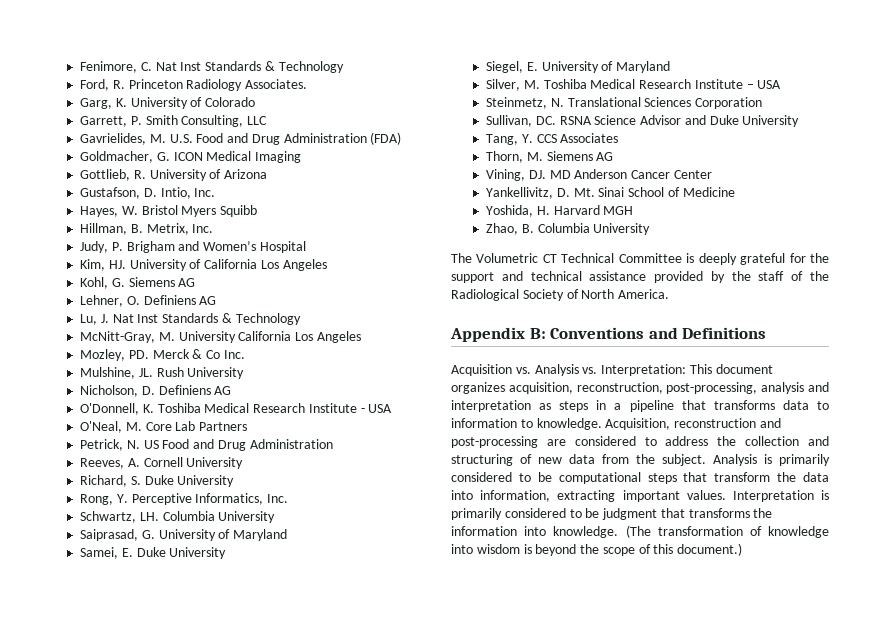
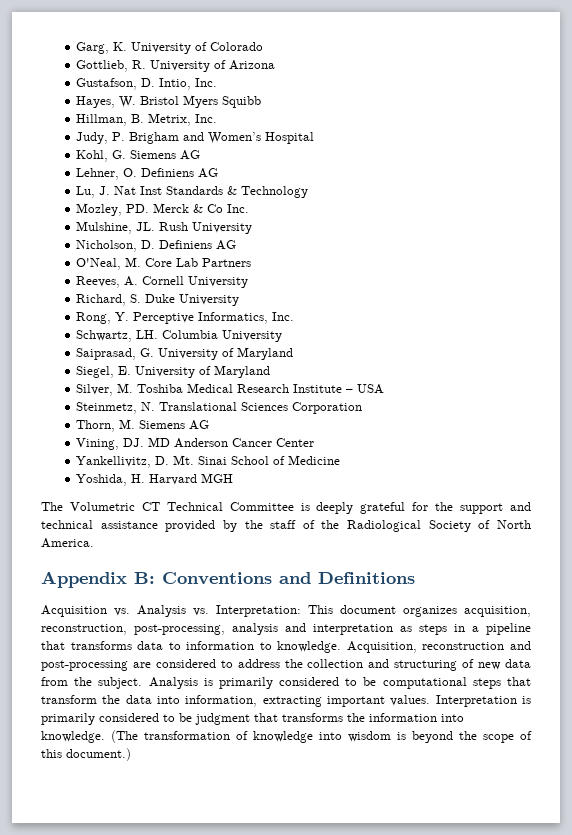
[79,61,344,73] [79,79,308,91] Fenimore, C. Nat Inst Standards & Technology // Ford, R. Princeton Radiology Associates. // -> (76, 48) none
[79,115,268,127] [79,132,402,145] [79,151,302,163] // Garrett, P. Smith Consulting, LLC // Gavrielides, M. U.S. Food and Drug Administration (FDA) // Goldmacher, G. ICON Medical Imaging -> (264, 46) none
[79,259,327,271] // Kim, HJ. University of California Los Angeles -> (315, 138) none
[79,331,361,343] // McNitt-Gray, M. University California Los Angeles -> (309, 192) none
[79,403,393,415] // O'Donnell, K. Toshiba Medical Research Institute - USA -> (237, 245) none
[79,439,333,451] // Petrick, N. US Food and Drug Administration -> (252, 262) none
[79,547,227,559] // Samei, E. Duke University -> (294, 353) none
[485,115,800,127] [485,133,619,145] // Sullivan, DC. RSNA Science Advisor and Duke University // Tang, Y. CCS Associates -> (363, 408) none
[485,223,651,235] // Zhao, B. Columbia University -> (234, 478) none

